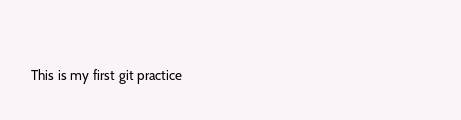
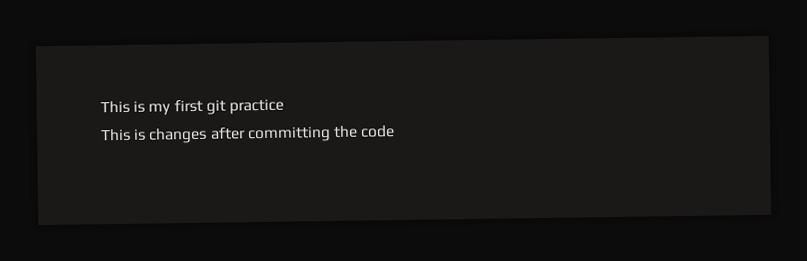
(183, 77) none -> [100,125,396,144] // This is changes after committing the code

